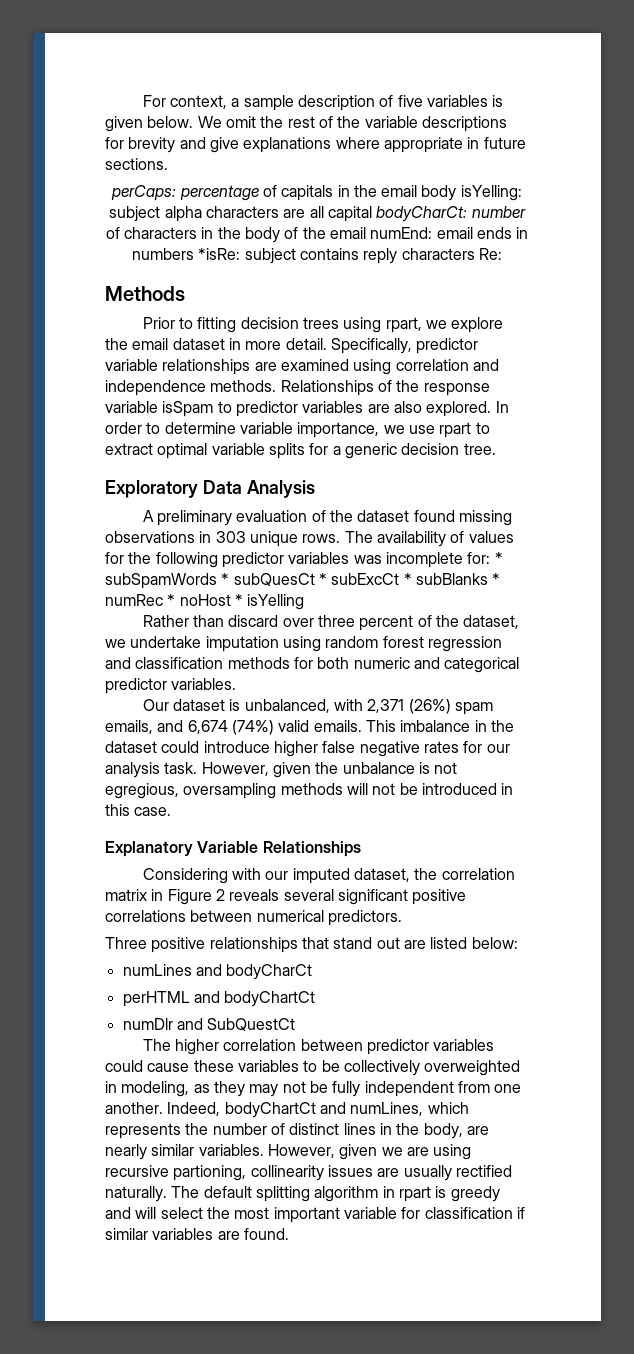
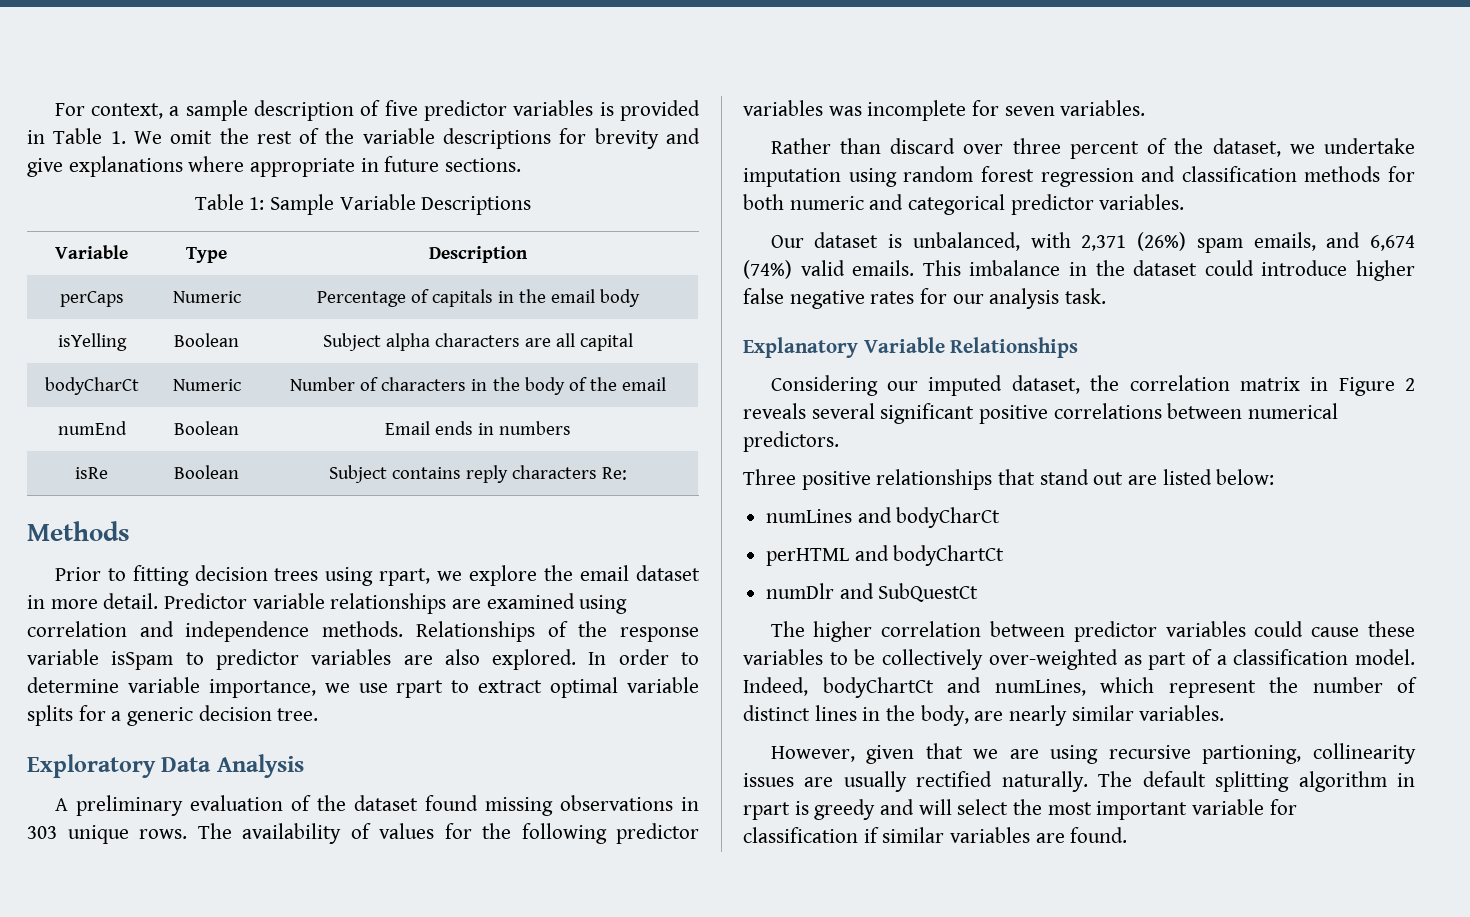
(423, 101) none -> [424,100,508,121] predictor
[105,116,194,132] given below. -> [620,100,700,121] [27,128,126,144] provided in Table 1.
[111,185,259,201] perCaps: percentage -> [194,194,532,215] [55,245,128,259] [186,247,227,263] [429,246,528,263] [59,291,124,307] [172,291,241,303] [316,291,406,307] Table 1: Sample Variable Descriptions // Variable | Type | Description // perCaps | Numeric | Percentage
[460,185,522,201] [109,206,161,222] isYelling: subject -> [57,333,127,351] [174,333,239,347] [322,333,381,351] // isYelling | Boolean | Subject
[376,206,526,222] bodyCharCt: number -> [44,377,139,395] [172,379,241,391] [289,377,355,391] // bodyCharCt | Numeric | Number
[370,227,473,239] numEnd: email -> [57,421,127,435] [174,421,239,435] [384,421,430,435] // numEnd | Boolean | Email
[198,248,296,264] *isRe: subject -> [75,467,108,479] [174,465,239,479] [328,465,387,483] // isRe | Boolean | Subject
[330,338,479,354] Specifically, predictor -> [164,593,248,609] Predictor
[467,552,503,564] [105,573,501,589] [105,594,305,610] for: * subSpamWords * subQuesCt * subExcCt * subBlanks * numRec * noHost * isYelling -> [972,100,1146,116] for seven variables.
[201,762,458,778] [105,783,514,799] [105,804,172,816] However, given the unbalance is not egregious, oversampling methods will not be introduced in this case. -> (1107, 296) none
[232,868,262,880] with -> (878, 385) none
[424,1060,521,1076] [105,1081,522,1097] [105,1102,163,1114] overweighted in modeling, as they may not be fully independent from one another. -> [988,649,1415,670] over-weighted as part of a classification model.
[105,1123,181,1139] represents -> [1168,680,1256,698] represent
[267,1144,378,1160] However, given -> [770,743,963,764] // However, given that

